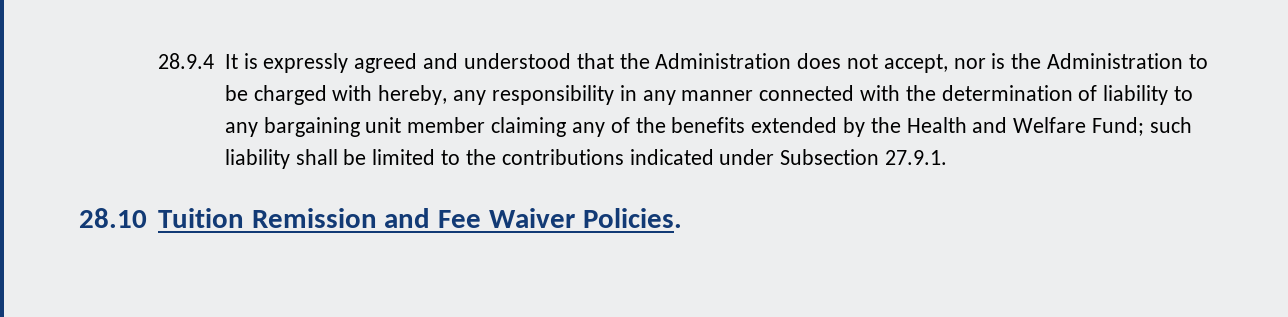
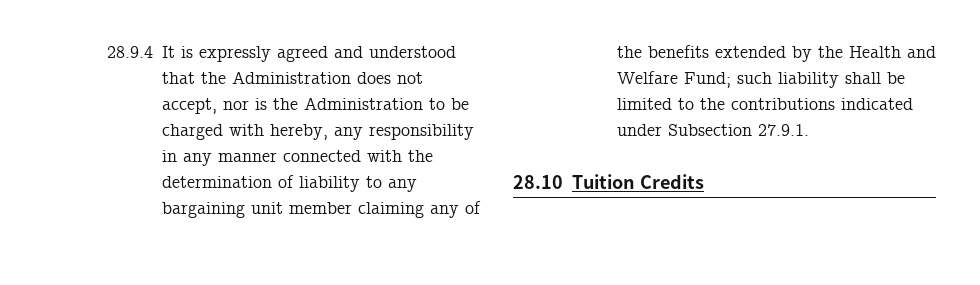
[251,208,682,228] Remission and Fee Waiver Policies. -> [639,174,704,189] Credits

